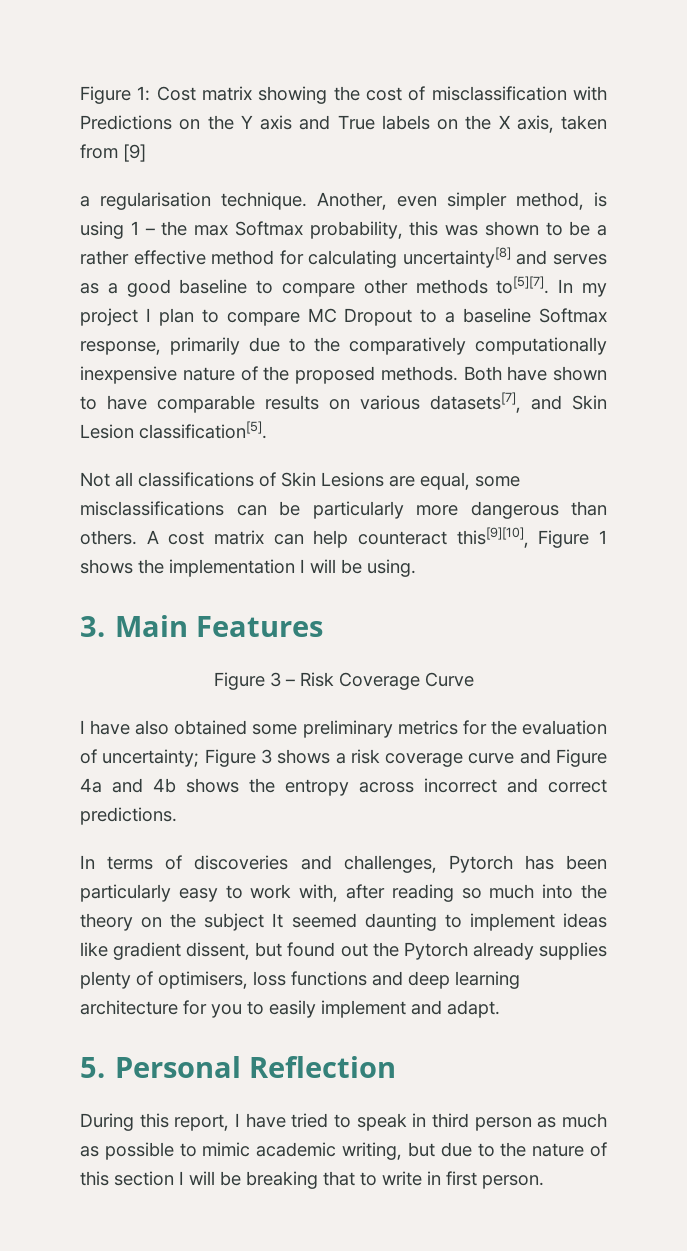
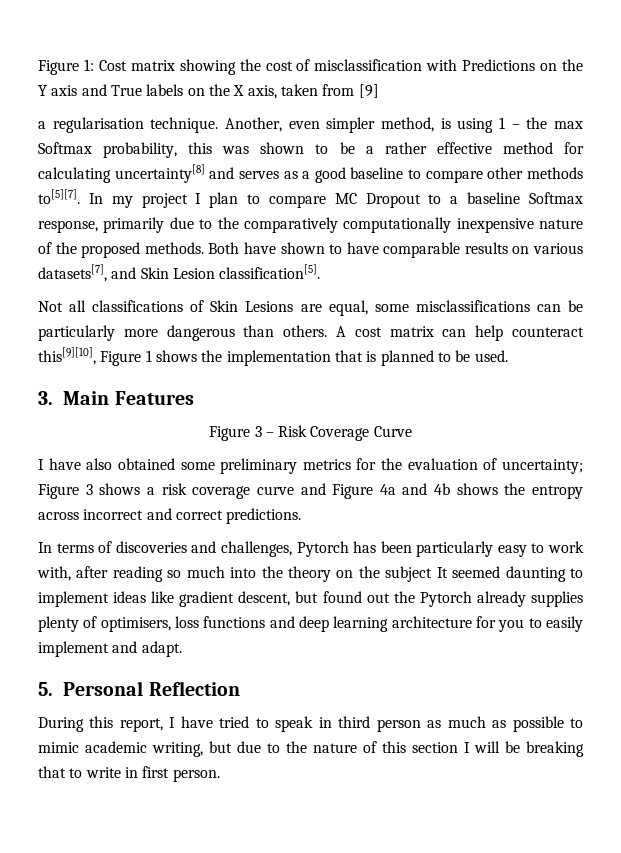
[300,559,416,577] I will be using. -> [334,350,508,366] that is planned to be used.
[186,942,251,960] dissent, -> [238,591,291,606] descent,

